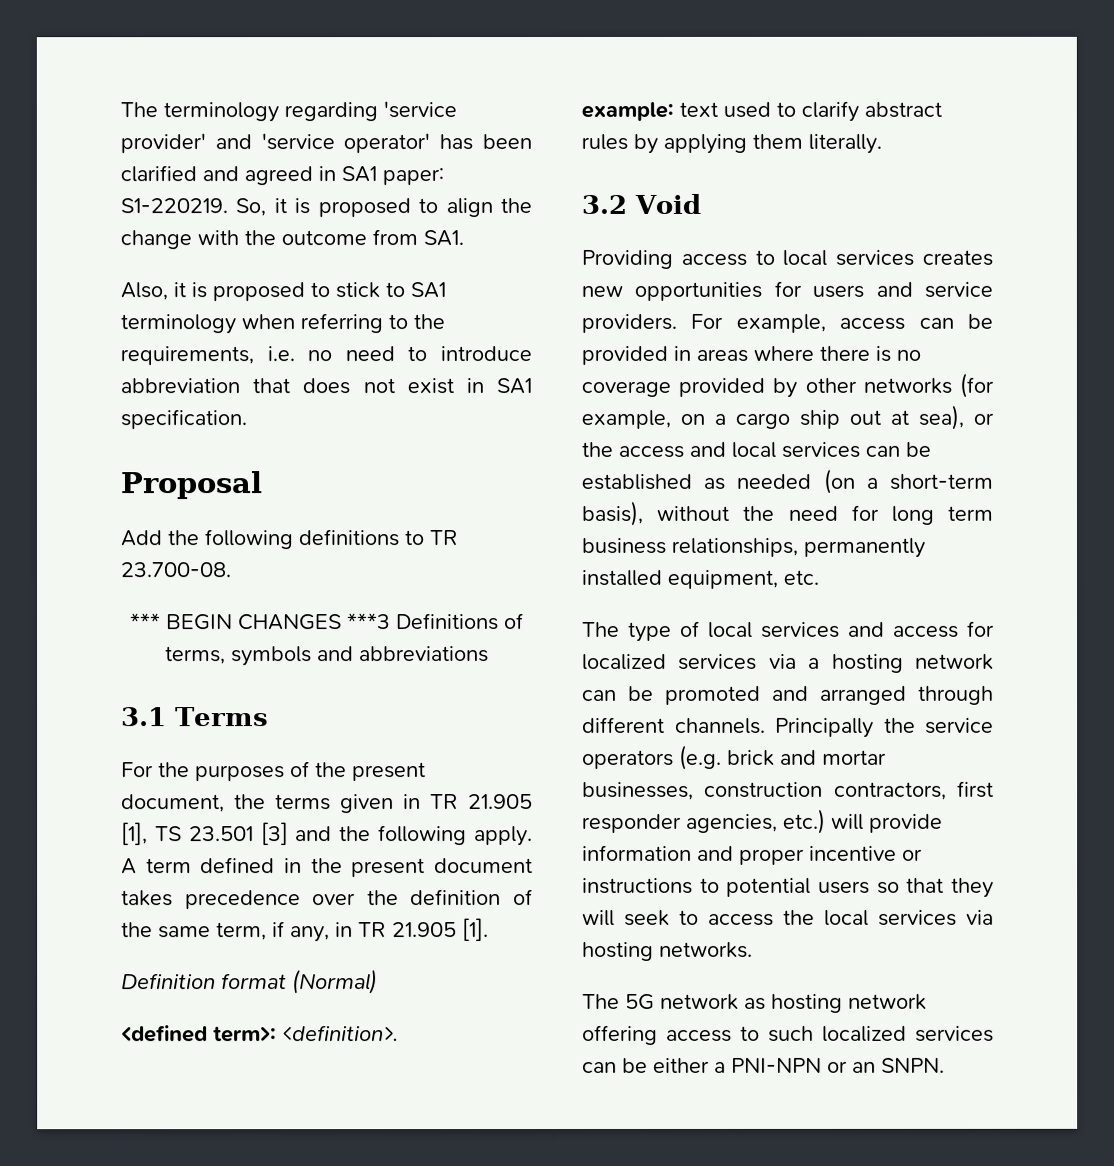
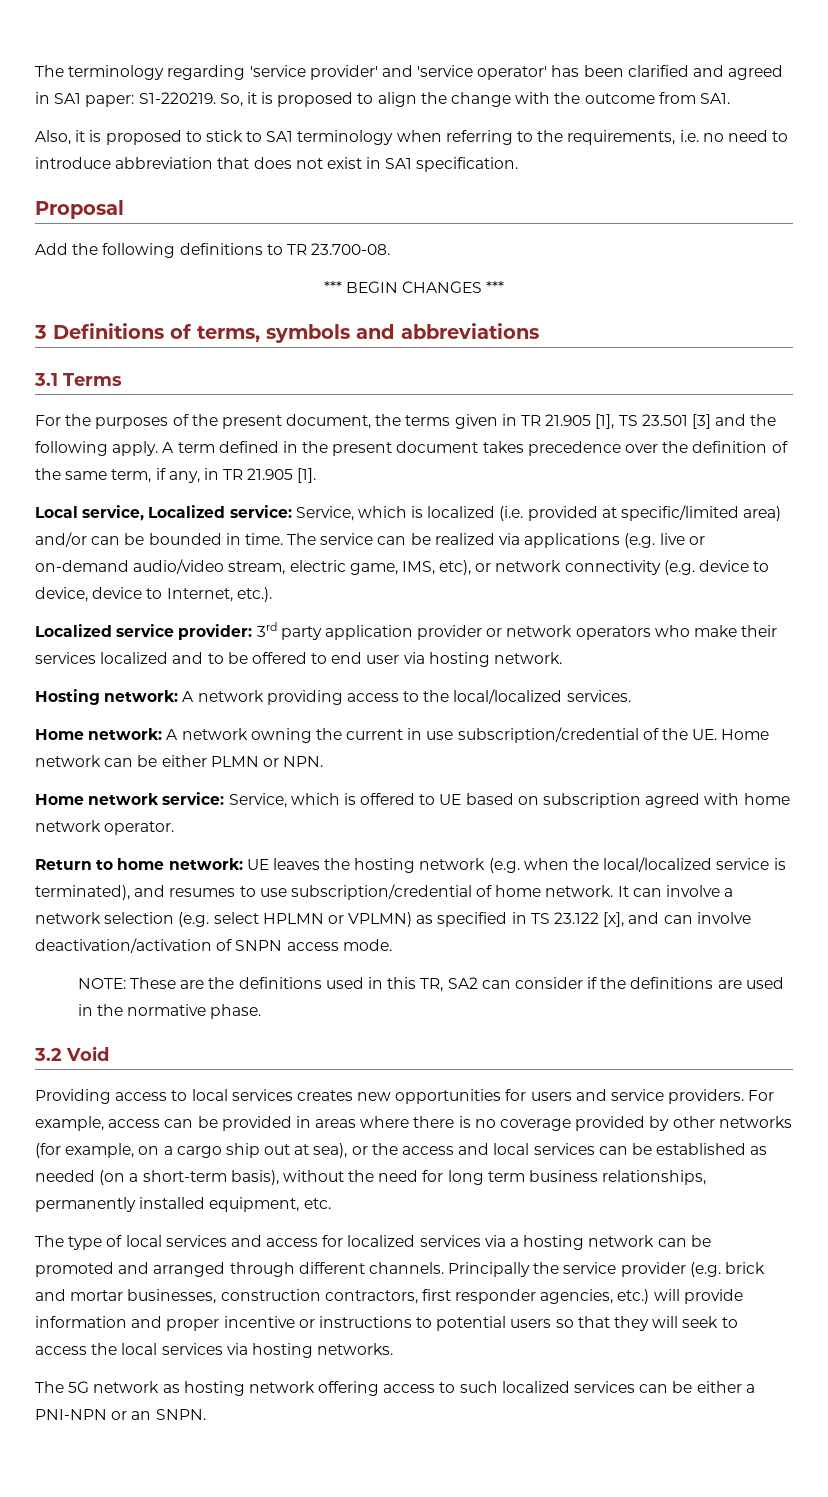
[347,613,391,630] ***3 -> [486,281,505,293] [34,325,47,339] *** // 3
[121,969,378,995] [121,1025,399,1043] [581,100,942,122] [581,133,882,154] Definition format (Normal) // <defined term>: <definition>. // example: text used to clarify abstract rules by applying them literally. -> [35,505,782,521] [35,532,705,548] [35,559,770,575] [35,587,272,602] [35,622,778,640] [35,652,563,667] [35,689,631,705] [35,727,770,743] [35,755,324,767] [35,792,790,808] [35,820,175,835] [35,857,786,873] [35,884,734,900] [35,912,751,927] [35,938,392,953] [77,977,784,992] [77,1004,262,1019] Local service, Localized service: Service, which is localized (i.e. provided at specific/limited area) and/or can be bounded in time. The service can be realized via applications (e.g. live or on-demand audio/video stream, electric game, IMS, etc), or network connectivity (e.g. device to device, device to Internet, etc.). // Localized service provider: 3rd party application provider or network operators who make their services localized and to be offered to end user via hosting network. // Hosting network: A network providing access to the local/localized services. // Home network: A network owning the current in use subscription/credential of the UE. Home network can be either PLMN or NPN. // Home network service: Service, which is offered to UE based on subscription agreed with home network operator. // Return to home network: UE leaves the hosting network (e.g. when the local/localized service is terminated), and resumes to use subscription/credential of home network. It can involve a network selection (e.g. select HPLMN or VPLMN) as specified in TS 23.122 [x], and can involve deactivation/activation of SNPN access mode. // NOTE: These are the definitions used in this TR, SA2 can consider if the definitions are used in the normative phase.
[582,749,674,769] operators -> [620,1262,686,1277] provider

